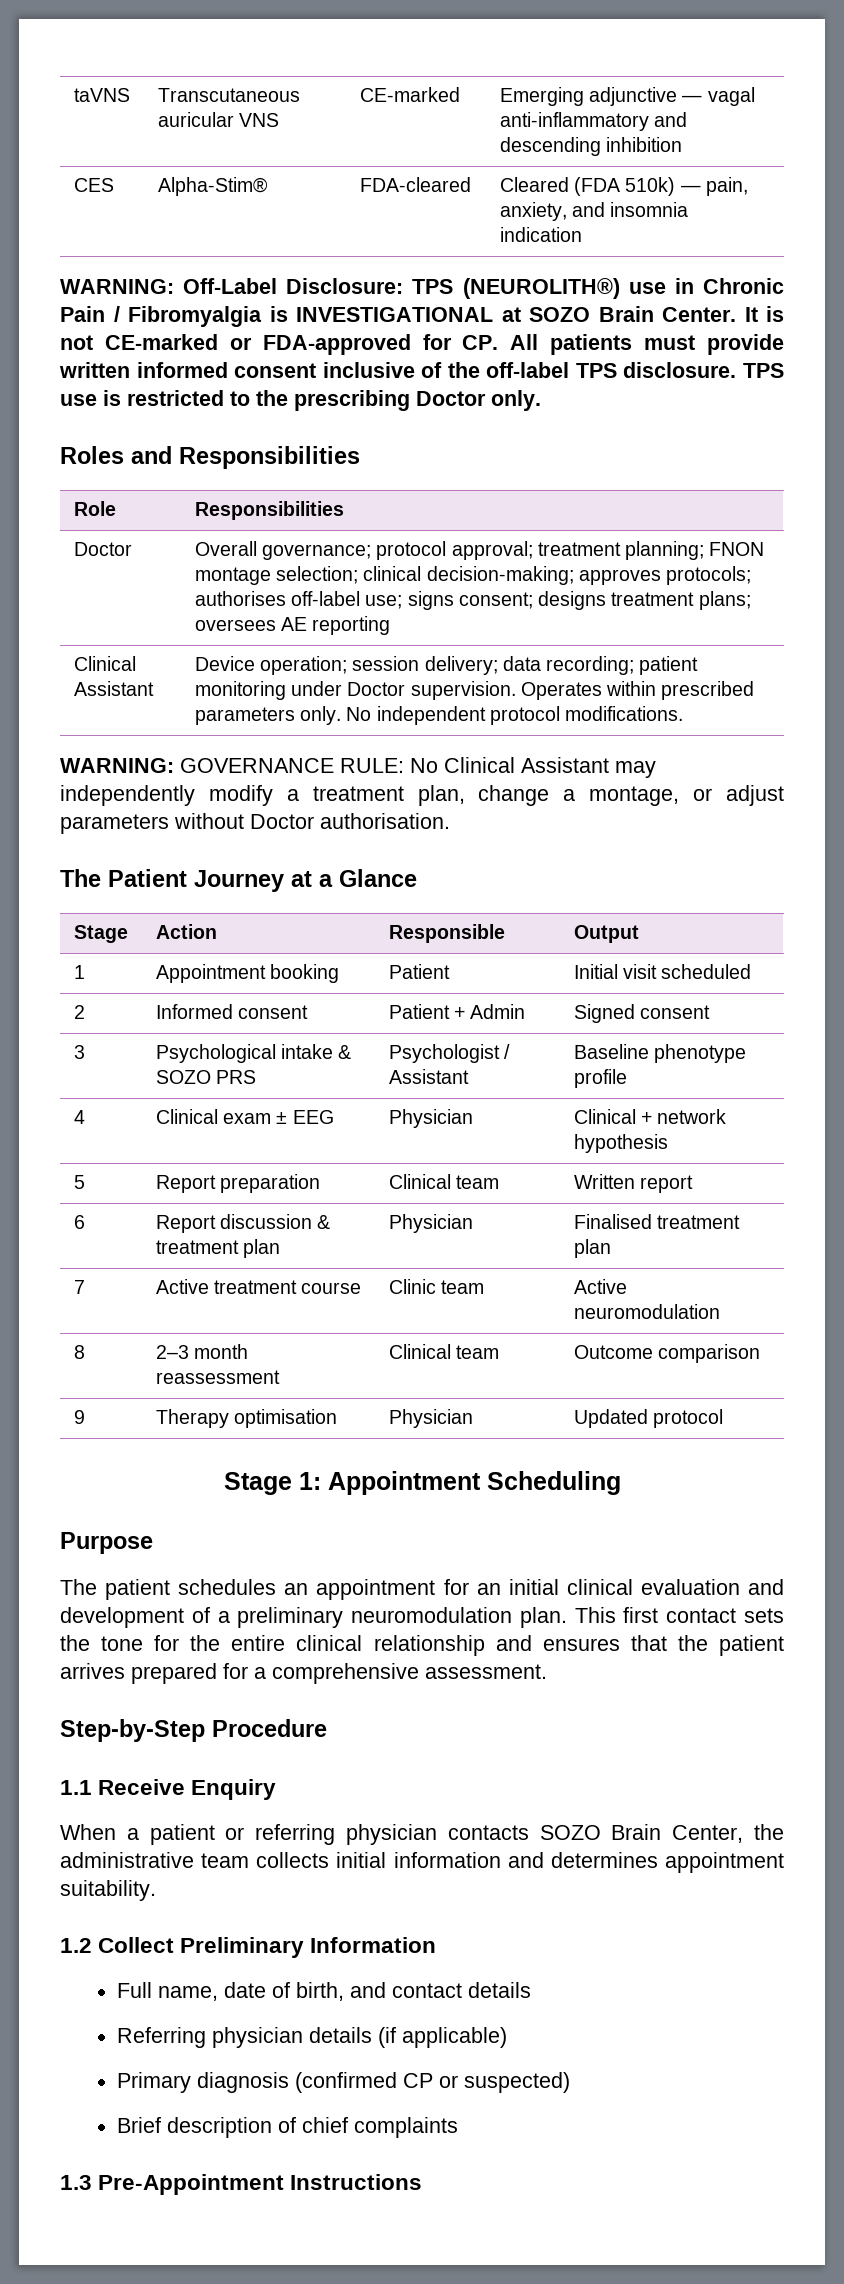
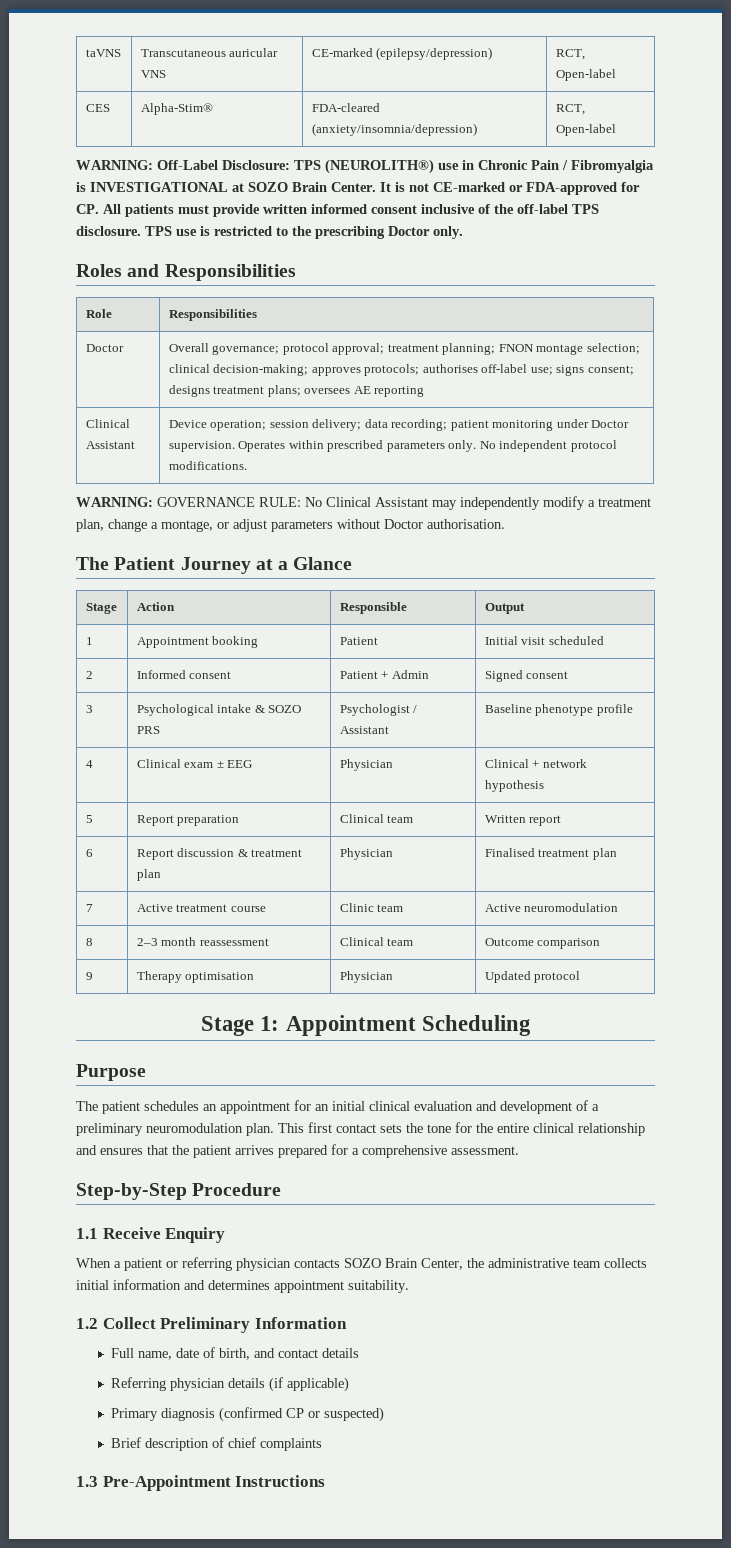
[499,87,755,106] [499,112,688,131] [499,137,683,156] [73,178,114,192] [157,177,268,196] [359,177,471,192] [499,177,748,196] [499,202,689,221] [499,227,582,242] | Emerging adjunctive — vagal anti-inflammatory and descending inhibition // CES | Alpha-Stim® | FDA-cleared | Cleared (FDA 510k) — pain, anxiety, and insomnia indication -> [376,47,493,60] [555,49,585,60] [555,69,616,81] [85,104,110,112] [140,103,213,115] [311,103,380,112] [311,123,477,136] [555,104,585,115] [555,124,616,136] (epilepsy/depression) | RCT, Open-label // CES | Alpha-Stim® | FDA-cleared (anxiety/insomnia/depression) | RCT, Open-label

